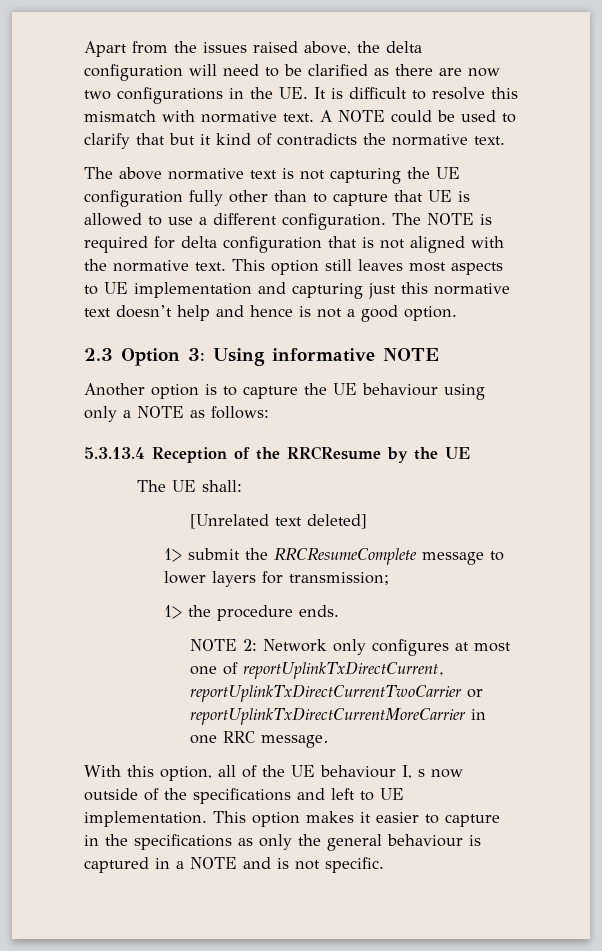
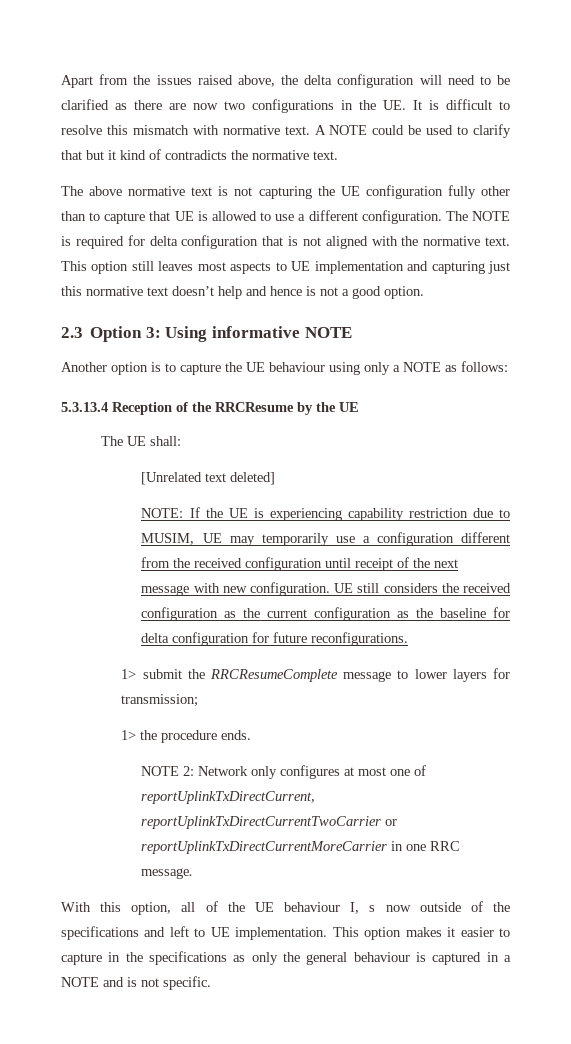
(368, 521) none -> [141,507,511,521] [141,532,510,546] [141,557,459,571] [141,582,512,596] [141,607,511,621] [141,632,409,646] // NOTE: If the UE is experiencing capability restriction due to MUSIM, UE may temporarily use a configuration different from the received configuration until receipt of the next message with new configuration. UE still considers the received configuration as the current configuration as the baseline for delta configuration for future reconfigurations.

